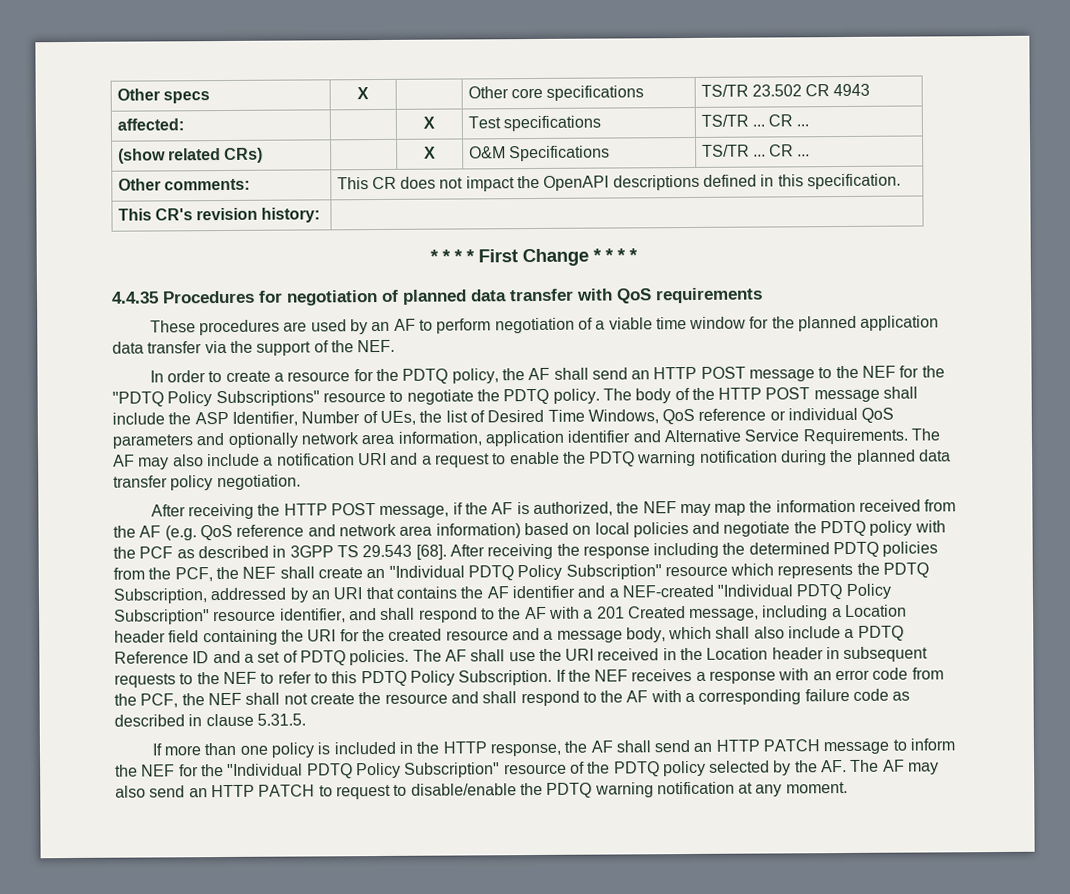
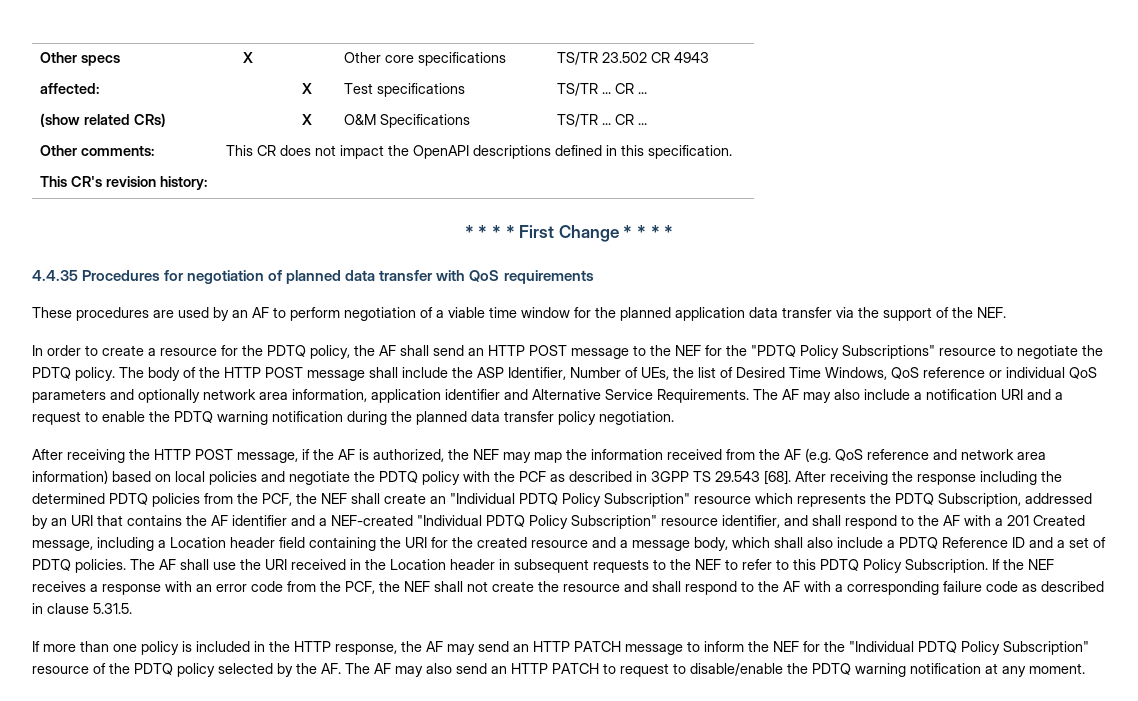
[615,740,651,753] shall -> [447,644,475,655] may

